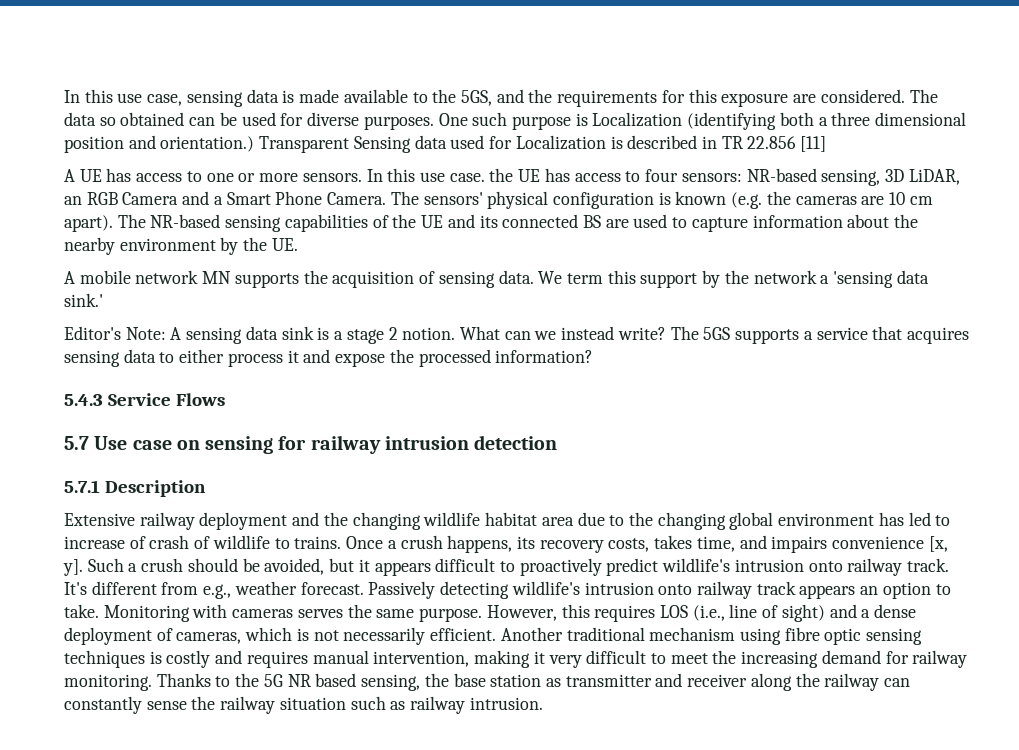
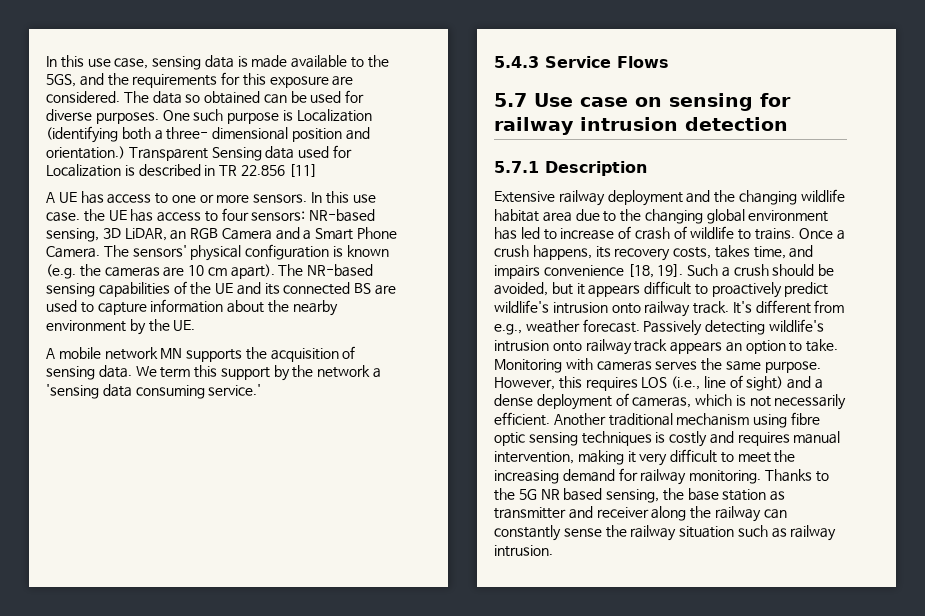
[831,112,871,126] three -> [166,127,209,140] three-
[64,293,103,307] [64,326,969,344] [64,349,594,367] sink.' // Editor's Note: A sensing data sink is a stage 2 notion. What can we instead write? The 5GS supports a service that acquires sensing data to either process it and expose the processed information? -> [135,384,262,399] consuming service.'
[928,536,948,552] [63,559,83,576] [x, y]. -> [627,264,684,278] [18, 19].

